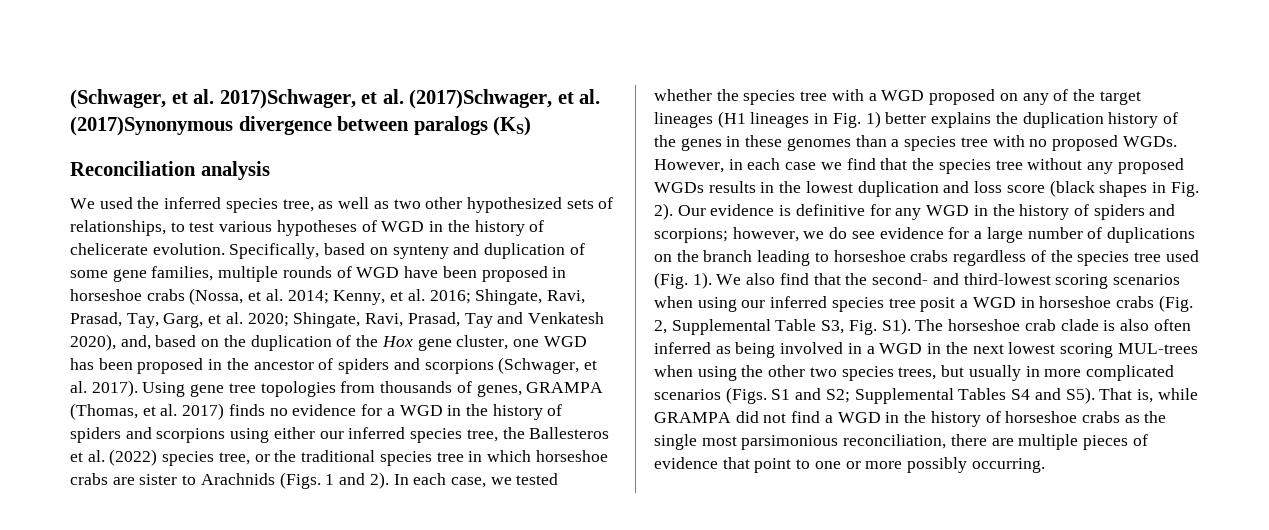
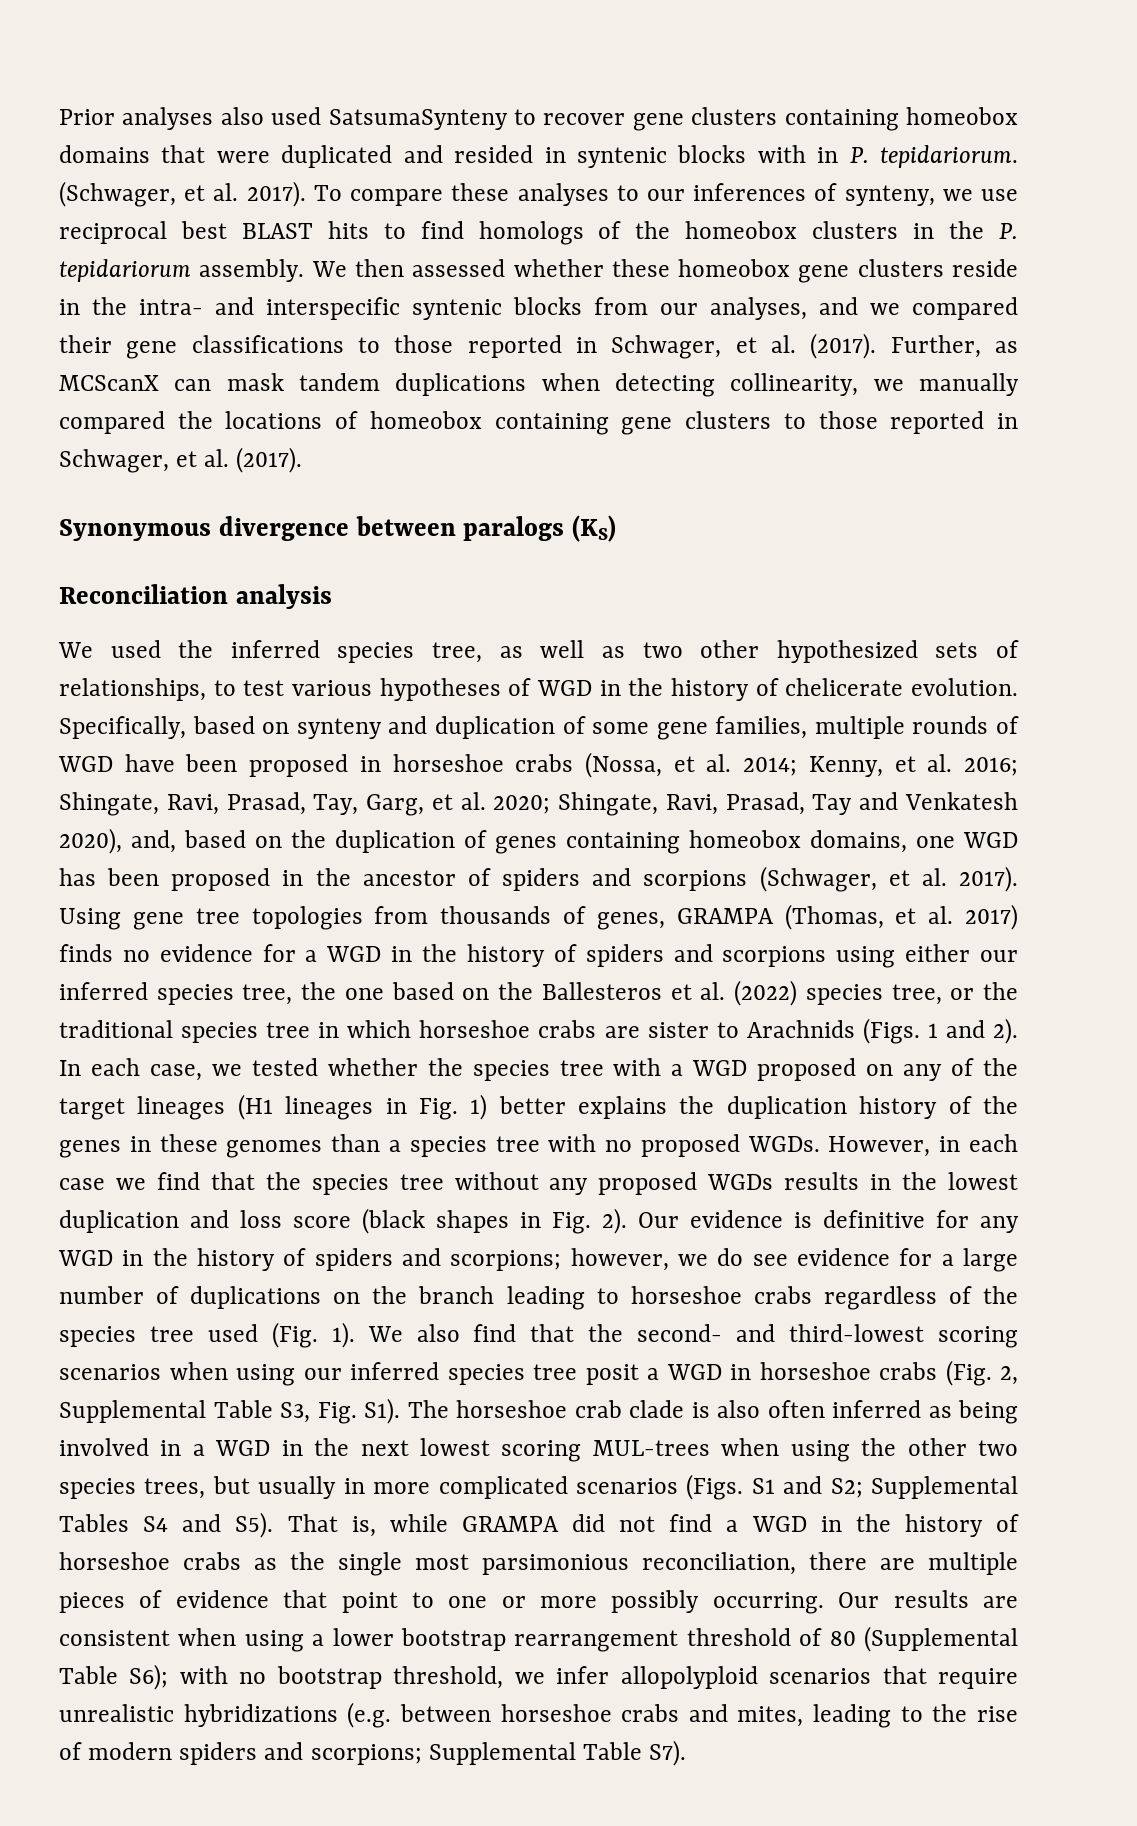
[70,89,601,109] [70,116,233,136] (Schwager, et al. 2017)Schwager, et al. (2017)Schwager, et al. (2017)Synonymous -> [59,107,1018,131] [59,145,1018,168] [59,181,1018,207] [59,221,1018,245] [59,259,1018,283] [59,297,1018,320] [59,333,1019,359] [59,373,1020,397] [59,411,1019,435] [59,447,303,473] [59,519,211,541] Prior analyses also used SatsumaSynteny to recover gene clusters containing homeobox domains that were duplicated and resided in syntenic blocks with in P. tepidariorum. (Schwager, et al. 2017). To compare these analyses to our inferences of synteny, we use reciprocal best BLAST hits to find homologs of the homeobox clusters in the P. tepidariorum assembly. We then assessed whether these homeobox gene clusters reside in the intra- and interspecific syntenic blocks from our analyses, and we compared their gene classifications to those reported in Schwager, et al. (2017). Further, as MCScanX can mask tandem duplications when detecting collinearity, we manually compared the locations of homeobox containing gene clusters to those reported in Schwager, et al. (2017). // Synonymous
[356,335,509,351] the Hox gene cluster, -> [495,830,907,854] genes containing homeobox domains,
(525, 433) none -> [344,982,534,1000] one based on the
(1045, 465) none -> [838,1590,1018,1608] [59,1626,1018,1652] [59,1664,1018,1690] [59,1702,1018,1728] [59,1740,687,1766] Our results are consistent when using a lower bootstrap rearrangement threshold of 80 (Supplemental Table S6); with no bootstrap threshold, we infer allopolyploid scenarios that require unrealistic hybridizations (e.g. between horseshoe crabs and mites, leading to the rise of modern spiders and scorpions; Supplemental Table S7).

